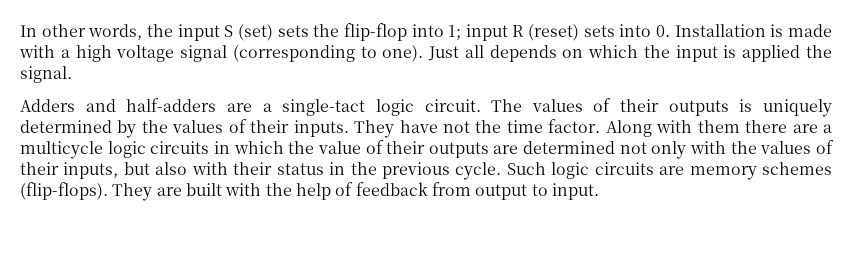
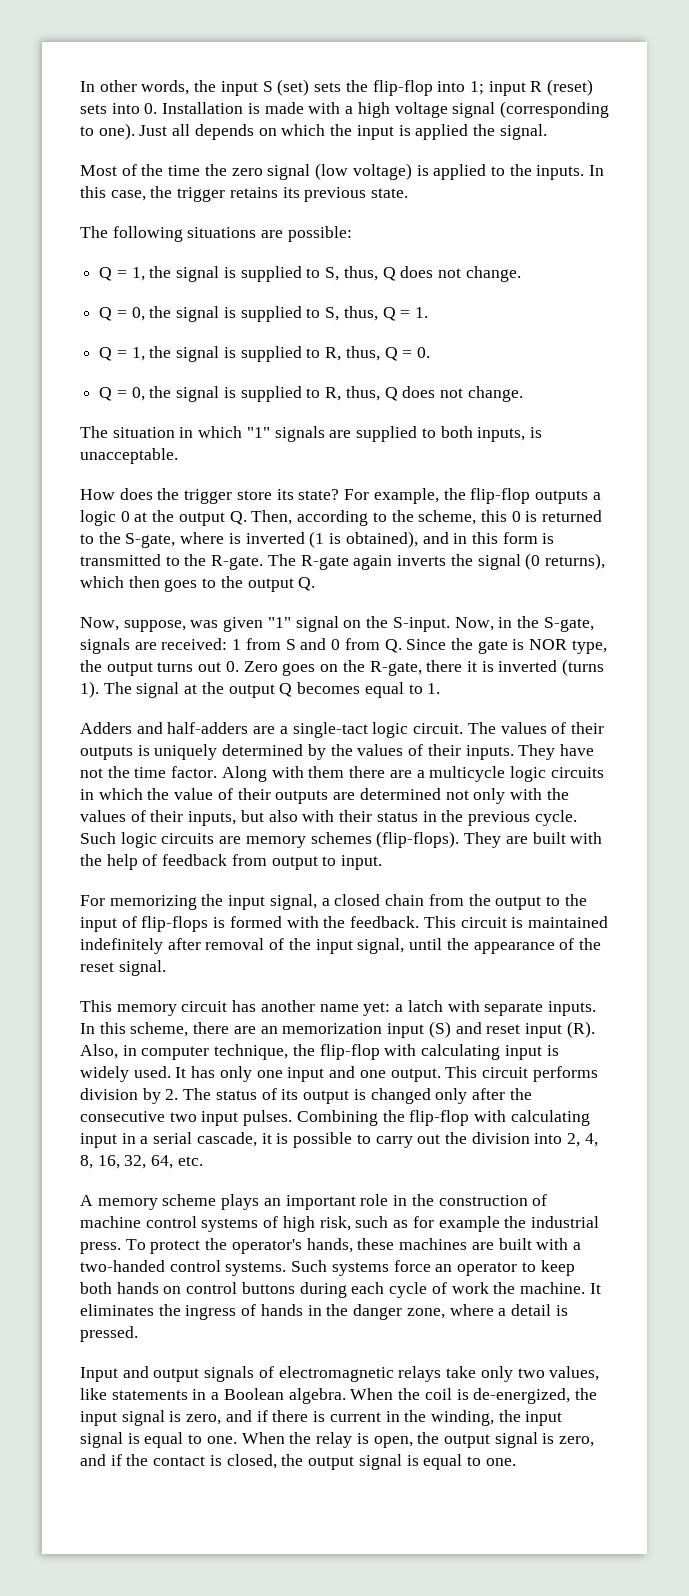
(72, 74) none -> [80,163,605,180] [80,186,409,202] [80,226,352,242] [99,266,521,282] [99,306,428,322] [99,346,430,362] [99,386,523,402] [80,426,542,442] [80,448,178,464] [80,488,601,504] [80,510,603,526] [80,531,555,548] [80,553,605,570] [80,576,316,592] [80,616,594,632] [80,638,607,654] [80,659,605,676] [80,681,441,698] // Most of the time the zero signal (low voltage) is applied to the inputs. In this case, the trigger retains its previous state. // The following situations are possible: // Q = 1, the signal is supplied to S, thus, Q does not change. // Q = 0, the signal is supplied to S, thus, Q = 1. // Q = 1, the signal is supplied to R, thus, Q = 0. // Q = 0, the signal is supplied to R, thus, Q does not change. // The situation in which "1" signals are supplied to both inputs, is unacceptable. // How does the trigger store its state? For example, the flip-flop outputs a logic 0 at the output Q. Then, according to the scheme, this 0 is returned to the S-gate, where is inverted (1 is obtained), and in this form is transmitted to the R-gate. The R-gate again inverts the signal (0 returns), which then goes to the output Q. // Now, suppose, was given "1" signal on the S-input. Now, in the S-gate, signals are received: 1 from S and 0 from Q. Since the gate is NOR type, the output turns out 0. Zero goes on the R-gate, there it is inverted (turns 1). The signal at the output Q becomes equal to 1.
(599, 191) none -> [80,894,587,910] [80,916,608,932] [80,938,601,954] [80,960,166,976] [80,1000,596,1016] [80,1021,595,1038] [80,1044,559,1060] [80,1066,598,1082] [80,1088,532,1104] [80,1110,590,1126] [80,1132,598,1148] [80,1155,203,1169] [80,1194,548,1210] [80,1216,599,1232] [80,1238,581,1254] [80,1260,575,1276] [80,1282,601,1298] [80,1304,568,1320] [80,1326,138,1342] [80,1366,600,1382] [80,1388,597,1404] [80,1410,563,1426] [80,1432,595,1448] [80,1454,516,1470] // For memorizing the input signal, a closed chain from the output to the input of flip-flops is formed with the feedback. This circuit is maintained indefinitely after removal of the input signal, until the appearance of the reset signal. // This memory circuit has another name yet: a latch with separate inputs. In this scheme, there are an memorization input (S) and reset input (R). Also, in computer technique, the flip-flop with calculating input is widely used. It has only one input and one output. This circuit performs division by 2. The status of its output is changed only after the consecutive two input pulses. Combining the flip-flop with calculating input in a serial cascade, it is possible to carry out the division into 2, 4, 8, 16, 32, 64, etc. // A memory scheme plays an important role in the construction of machine control systems of high risk, such as for example the industrial press. To protect the operator's hands, these machines are built with a two-handed control systems. Such systems force an operator to keep both hands on control buttons during each cycle of work the machine. It eliminates the ingress of hands in the danger zone, where a detail is pressed. // Input and output signals of electromagnetic relays take only two values, like statements in a Boolean algebra. When the coil is de-energized, the input signal is zero, and if there is current in the winding, the input signal is equal to one. When the relay is open, the output signal is zero, and if the contact is closed, the output signal is equal to one.

